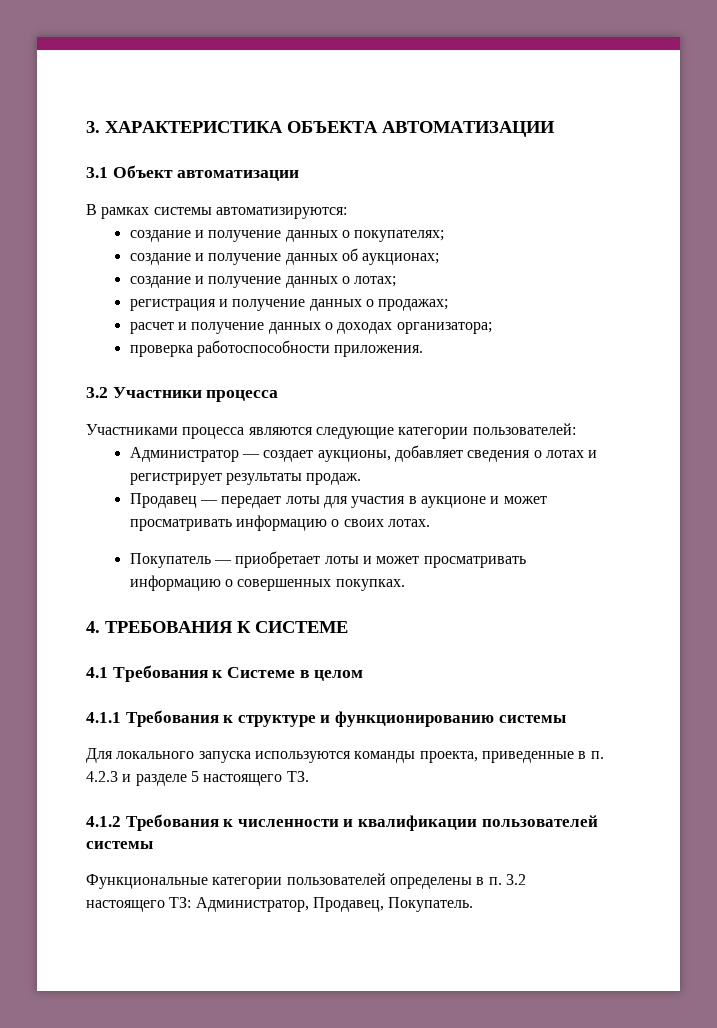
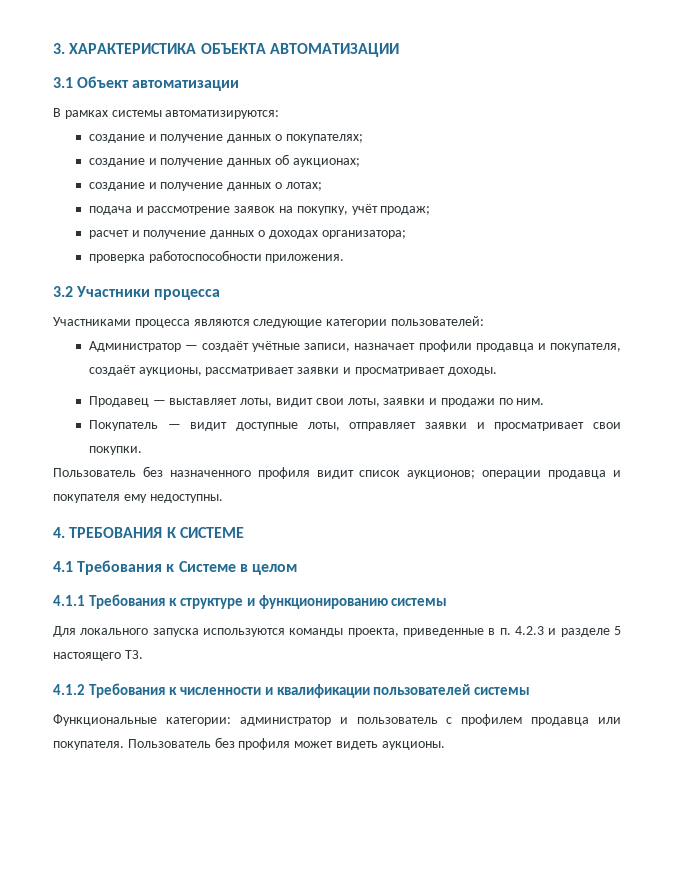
[129,299,449,311] регистрация и получение данных о продажах; -> [88,204,431,215] подача и рассмотрение заявок на покупку, учёт продаж;
[263,445,598,462] [129,473,362,485] [129,493,547,508] [129,515,430,531] [129,551,526,568] [129,575,405,591] создает аукционы, добавляет сведения о лотах и регистрирует результаты продаж. // Продавец — передает лоты для участия в аукционе и может просматривать информацию о своих лотах. // Покупатель — приобретает лоты и может просматривать информацию о совершенных покупках. -> [202,340,622,352] [88,365,497,376] [88,396,545,407] [88,420,621,431] [88,446,142,455] [53,466,622,479] [53,494,223,503] создаёт учётные записи, назначает профили продавца и покупателя, создаёт аукционы, рассматривает заявки и просматривает доходы. // Продавец — выставляет лоты, видит свои лоты, заявки и продажи по ним. // Покупатель — видит доступные лоты, отправляет заявки и просматривает свои покупки. // Пользователь без назначенного профиля видит список аукционов; операции продавца и покупателя ему недоступны.
[212,873,526,889] [86,897,474,912] категории пользователей определены в п. 3.2 настоящего ТЗ: Администратор, Продавец, Покупатель. -> [165,714,621,726] [53,737,445,750] категории: администратор и пользователь с профилем продавца или покупателя. Пользователь без профиля может видеть аукционы.

